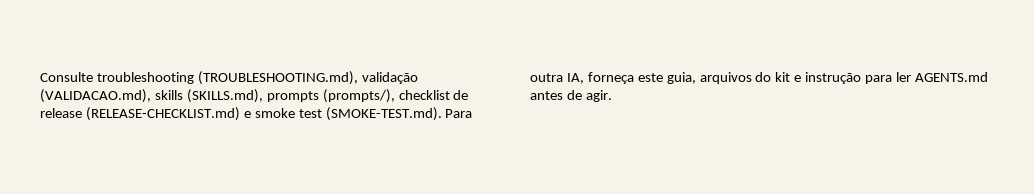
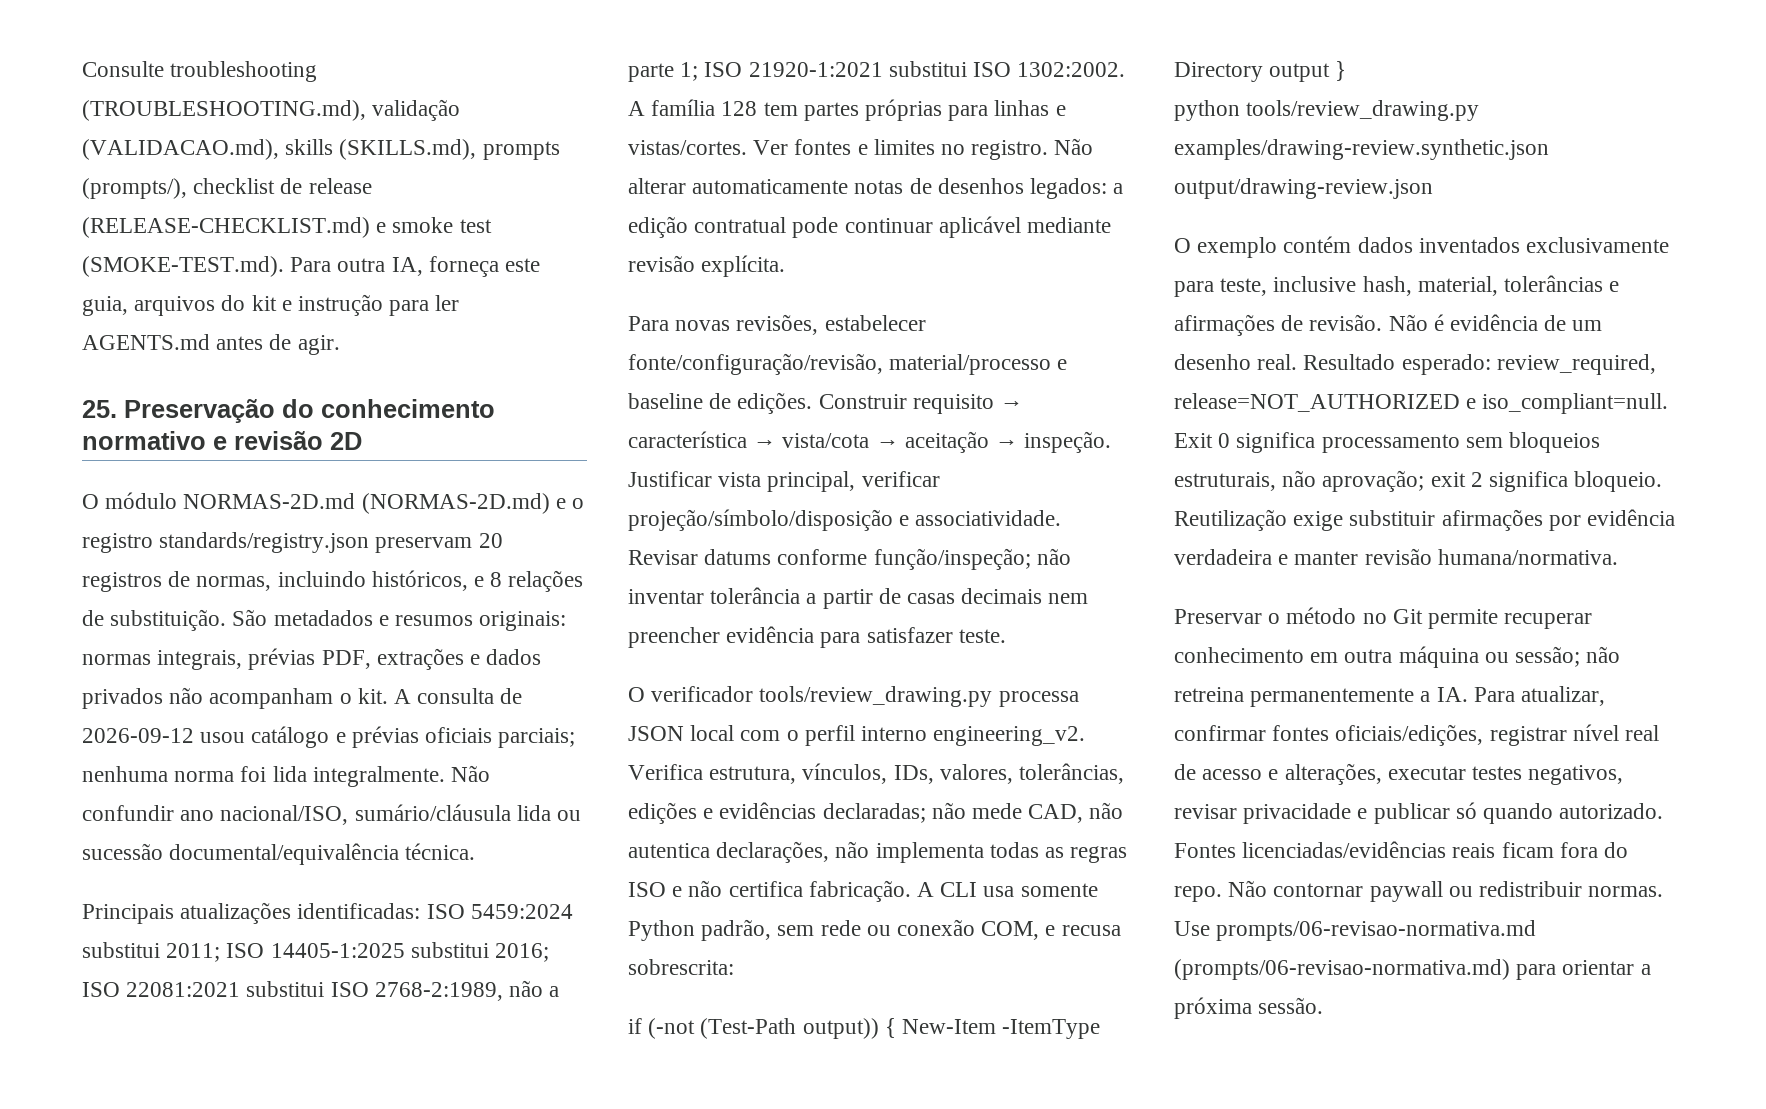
(612, 96) none -> [82,399,495,423] [82,431,362,450] [82,492,585,514] [82,532,503,553] [82,570,584,592] [82,609,567,631] [82,648,542,670] [82,687,523,709] [82,726,576,748] [82,765,491,787] [82,804,582,825] [82,843,476,865] [82,902,573,924] [82,942,550,962] [82,980,560,1001] [628,61,1126,82] [628,99,1066,121] [628,138,1094,160] [628,178,1124,199] [628,216,1112,238] [628,255,786,277] [628,314,926,335] [628,353,1068,375] [628,392,1024,414] [628,431,1112,453] [628,471,940,492] [628,509,1062,531] [628,548,1071,570] [628,587,1089,609] [628,626,1006,648] [628,686,1079,707] [628,725,1086,746] [628,763,1125,784] [628,802,1124,824] [628,841,1128,863] [628,880,1098,902] [628,919,1121,941] [628,959,734,975] [628,1018,1101,1039] [1174,61,1347,82] [1174,100,1480,121] [1174,139,1549,160] [1174,178,1433,199] [1174,236,1670,258] [1174,275,1620,297] [1174,314,1603,336] [1174,354,1656,375] [1174,393,1669,414] [1174,432,1601,453] [1174,470,1663,492] [1174,509,1676,531] [1174,548,1618,565] [1174,607,1593,629] [1174,646,1621,668] [1174,686,1606,707] [1174,724,1660,746] [1174,763,1624,785] [1174,802,1664,824] [1174,841,1629,858] [1174,880,1664,902] [1174,920,1537,941] [1174,959,1651,980] [1174,997,1324,1019] // 25. Preservação do conhecimento normativo e revisão 2D // O módulo NORMAS-2D.md (NORMAS-2D.md) e o registro standards/registry.json preservam 20 registros de normas, incluindo históricos, e 8 relações de substituição. São metadados e resumos originais: normas integrais, prévias PDF, extrações e dados privados não acompanham o kit. A consulta de 2026-09-12 usou catálogo e prévias oficiais parciais; nenhuma norma foi lida integralmente. Não confundir ano nacional/ISO, sumário/cláusula lida ou sucessão documental/equivalência técnica. // Principais atualizações identificadas: ISO 5459:2024 substitui 2011; ISO 14405-1:2025 substitui 2016; ISO 22081:2021 substitui ISO 2768-2:1989, não a parte 1; ISO 21920-1:2021 substitui ISO 1302:2002. A família 128 tem partes próprias para linhas e vistas/cortes. Ver fontes e limites no registro. Não alterar automaticamente notas de desenhos legados: a edição contratual pode continuar aplicável mediante revisão explícita. // Para novas revisões, estabelecer fonte/configuração/revisão, material/processo e baseline de edições. Construir requisito → característica → vista/cota → aceitação → inspeção. Justificar vista principal, verificar projeção/símbolo/disposição e associatividade. Revisar datums conforme função/inspeção; não inventar tolerância a partir de casas decimais nem preencher evidência para satisfazer teste. // O verificador tools/review_drawing.py processa JSON local com o perfil interno engineering_v2. Verifica estrutura, vínculos, IDs, valores, tolerâncias, edições e evidências declaradas; não mede CAD, não autentica declarações, não implementa todas as regras ISO e não certifica fabricação. A CLI usa somente Python padrão, sem rede ou conexão COM, e recusa sobrescrita: // if (-not (Test-Path output)) { New-Item -ItemType Directory output } // python tools/review_drawing.py examples/drawing-review.synthetic.json output/drawing-review.json // O exemplo contém dados inventados exclusivamente para teste, inclusive hash, material, tolerâncias e afirmações de revisão. Não é evidência de um desenho real. Resultado esperado: review_required, release=NOT_AUTHORIZED e iso_compliant=null. Exit 0 significa processamento sem bloqueios estruturais, não aprovação; exit 2 significa bloqueio. Reutilização exige substituir afirmações por evidência verdadeira e manter revisão humana/normativa. // Preservar o método no Git permite recuperar conhecimento em outra máquina ou sessão; não retreina permanentemente a IA. Para atualizar, confirmar fontes oficiais/edições, registrar nível real de acesso e alterações, executar testes negativos, revisar privacidade e publicar só quando autorizado. Fontes licenciadas/evidências reais ficam fora do repo. Não contornar paywall ou redistribuir normas. Use prompts/06-revisao-normativa.md (prompts/06-revisao-normativa.md) para orientar a próxima sessão.

